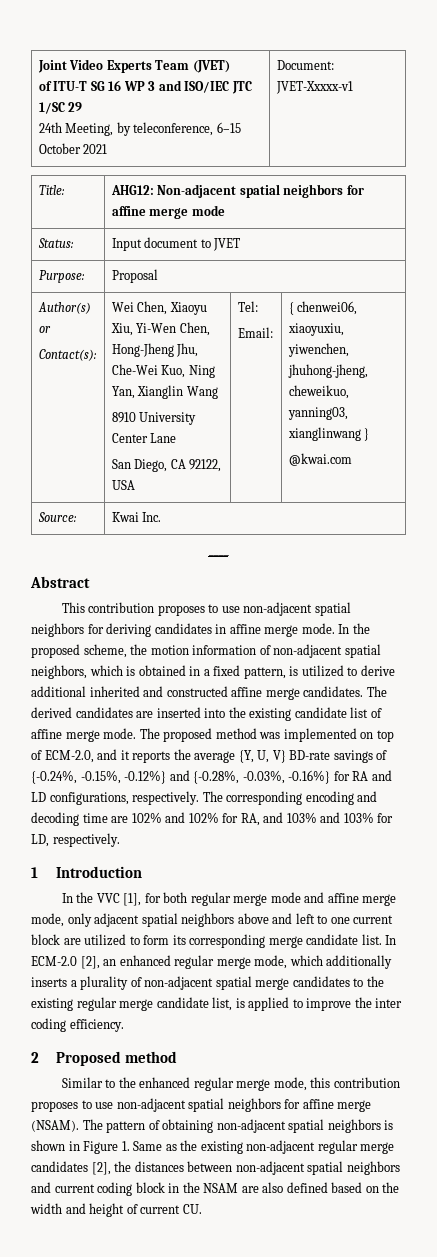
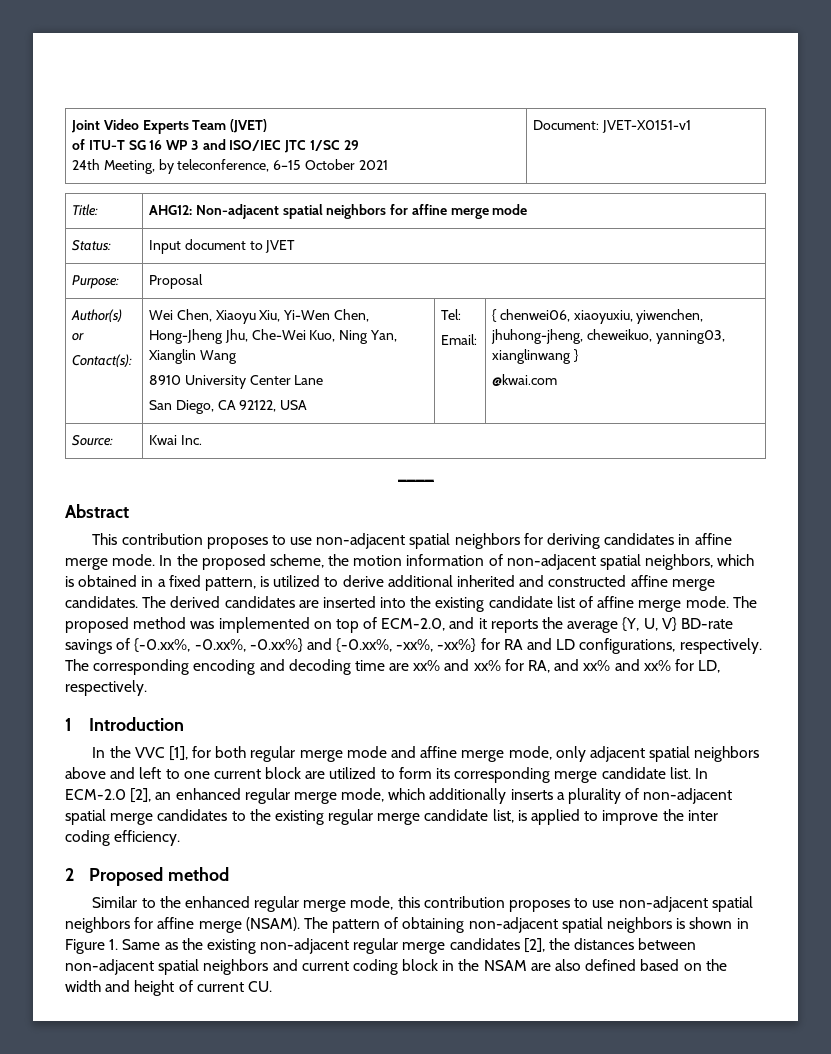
[275,81,353,94] JVET-Xxxxx-v1 -> [601,120,691,133] JVET-X0151-v1
[31,770,331,784] {-0.24%, -0.15%, -0.12%} and {-0.28%, -0.03%, -0.16%} -> [134,638,477,653] {-0.xx%, -0.xx%, -0.xx%} and {-0.xx%, -xx%, -xx%}
[131,812,374,826] 102% and 102% for RA, and 103% and 103% -> [413,659,671,673] xx% and xx% for RA, and xx% and xx%

